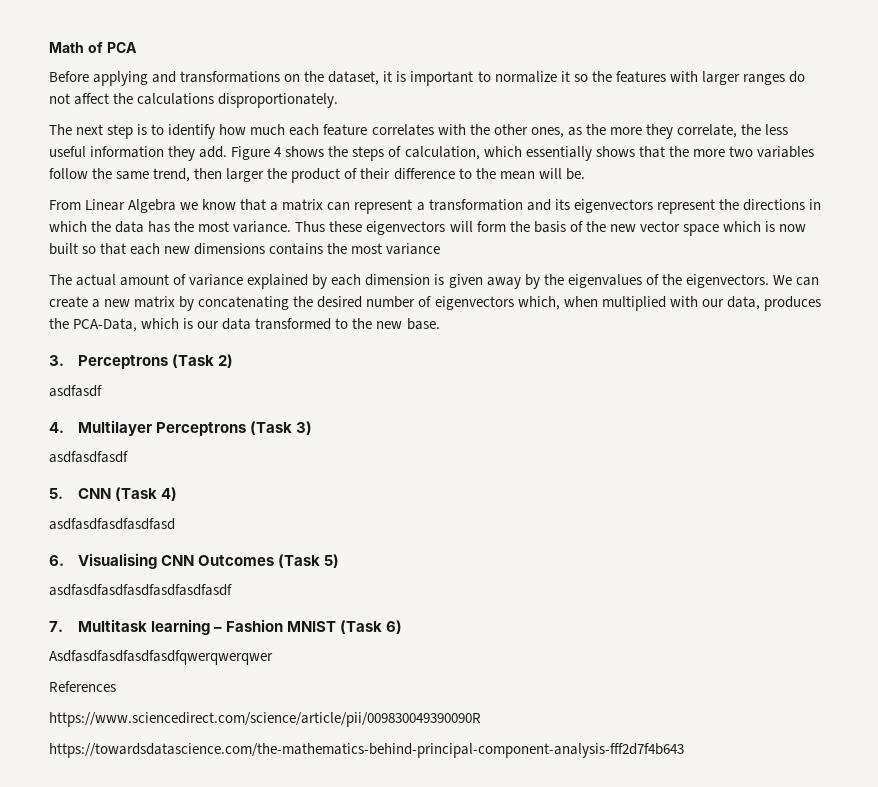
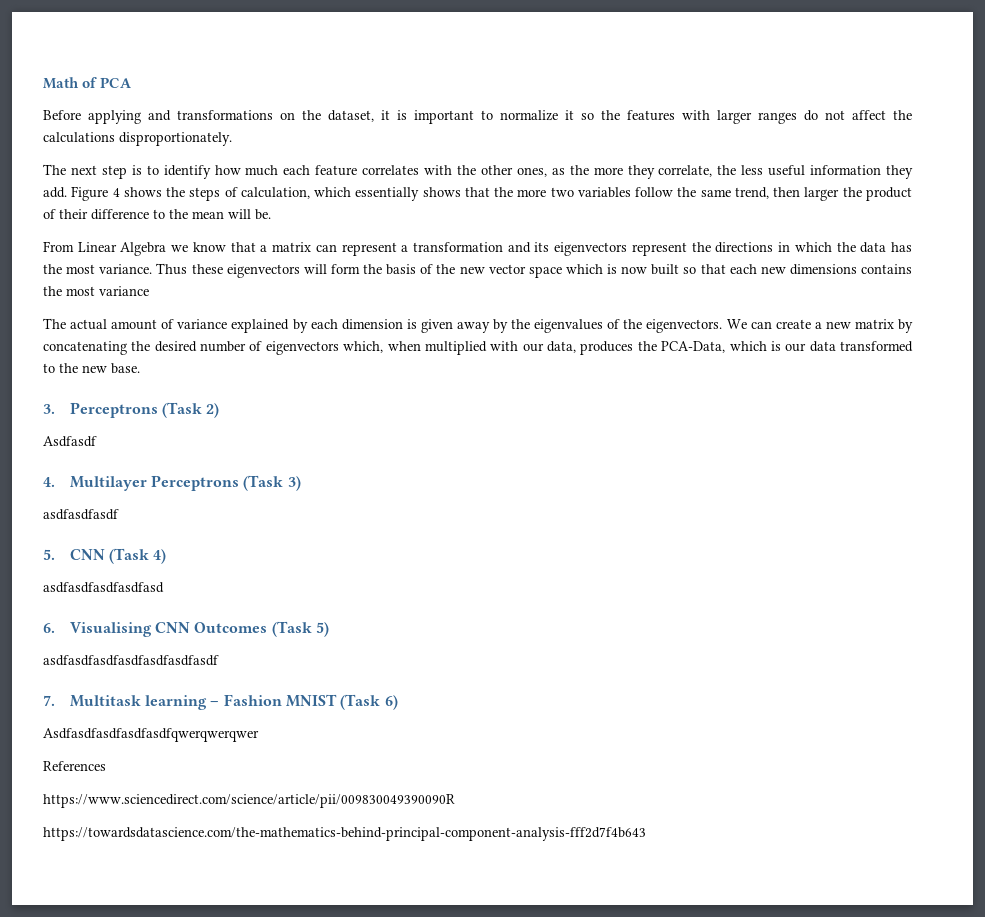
[49,385,102,397] asdfasdf -> [43,436,97,447] Asdfasdf

